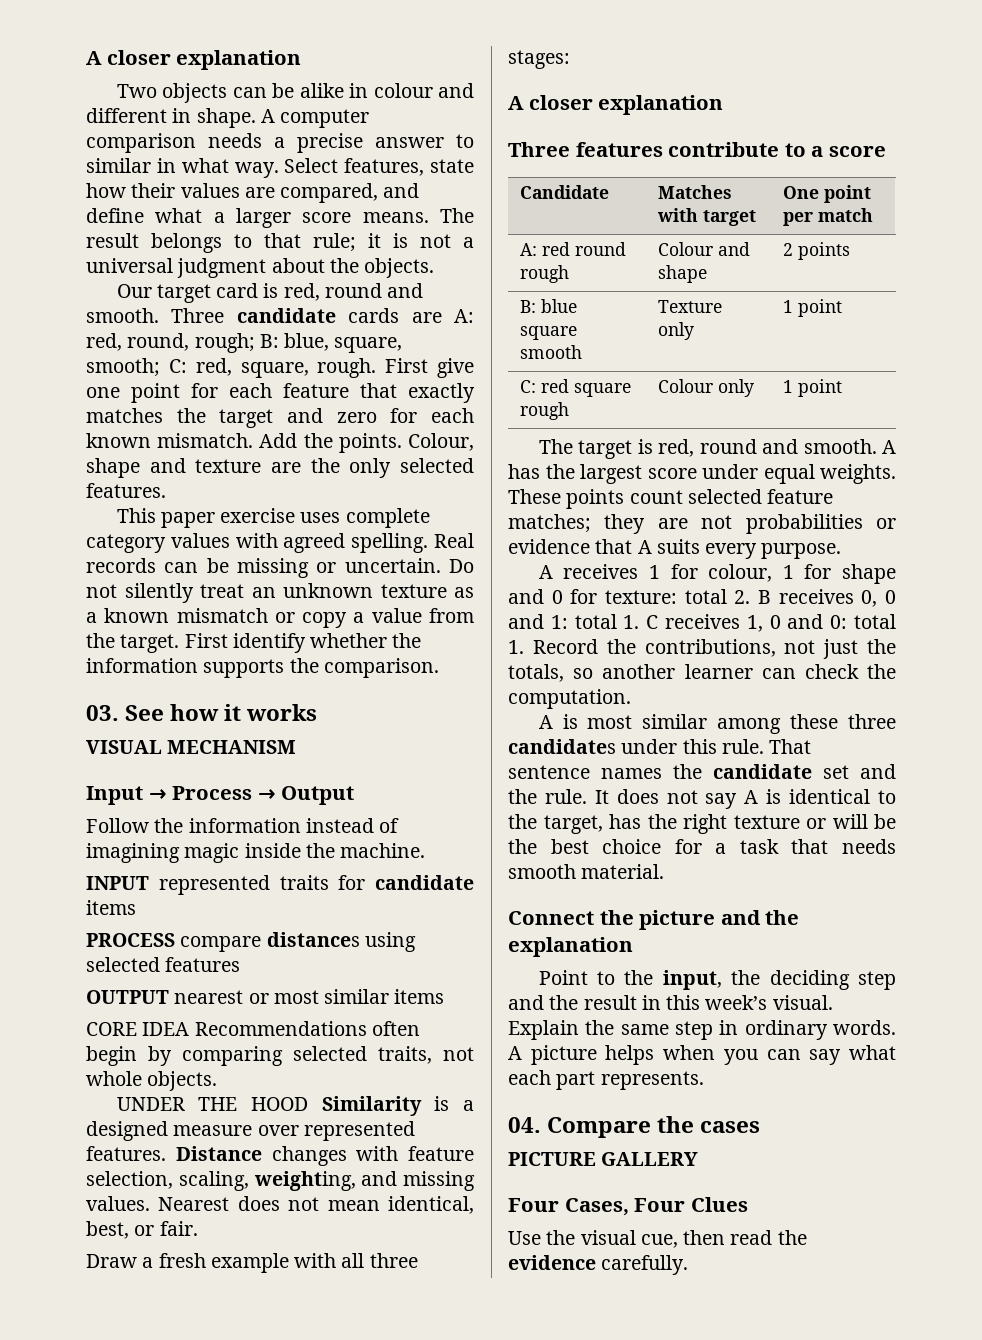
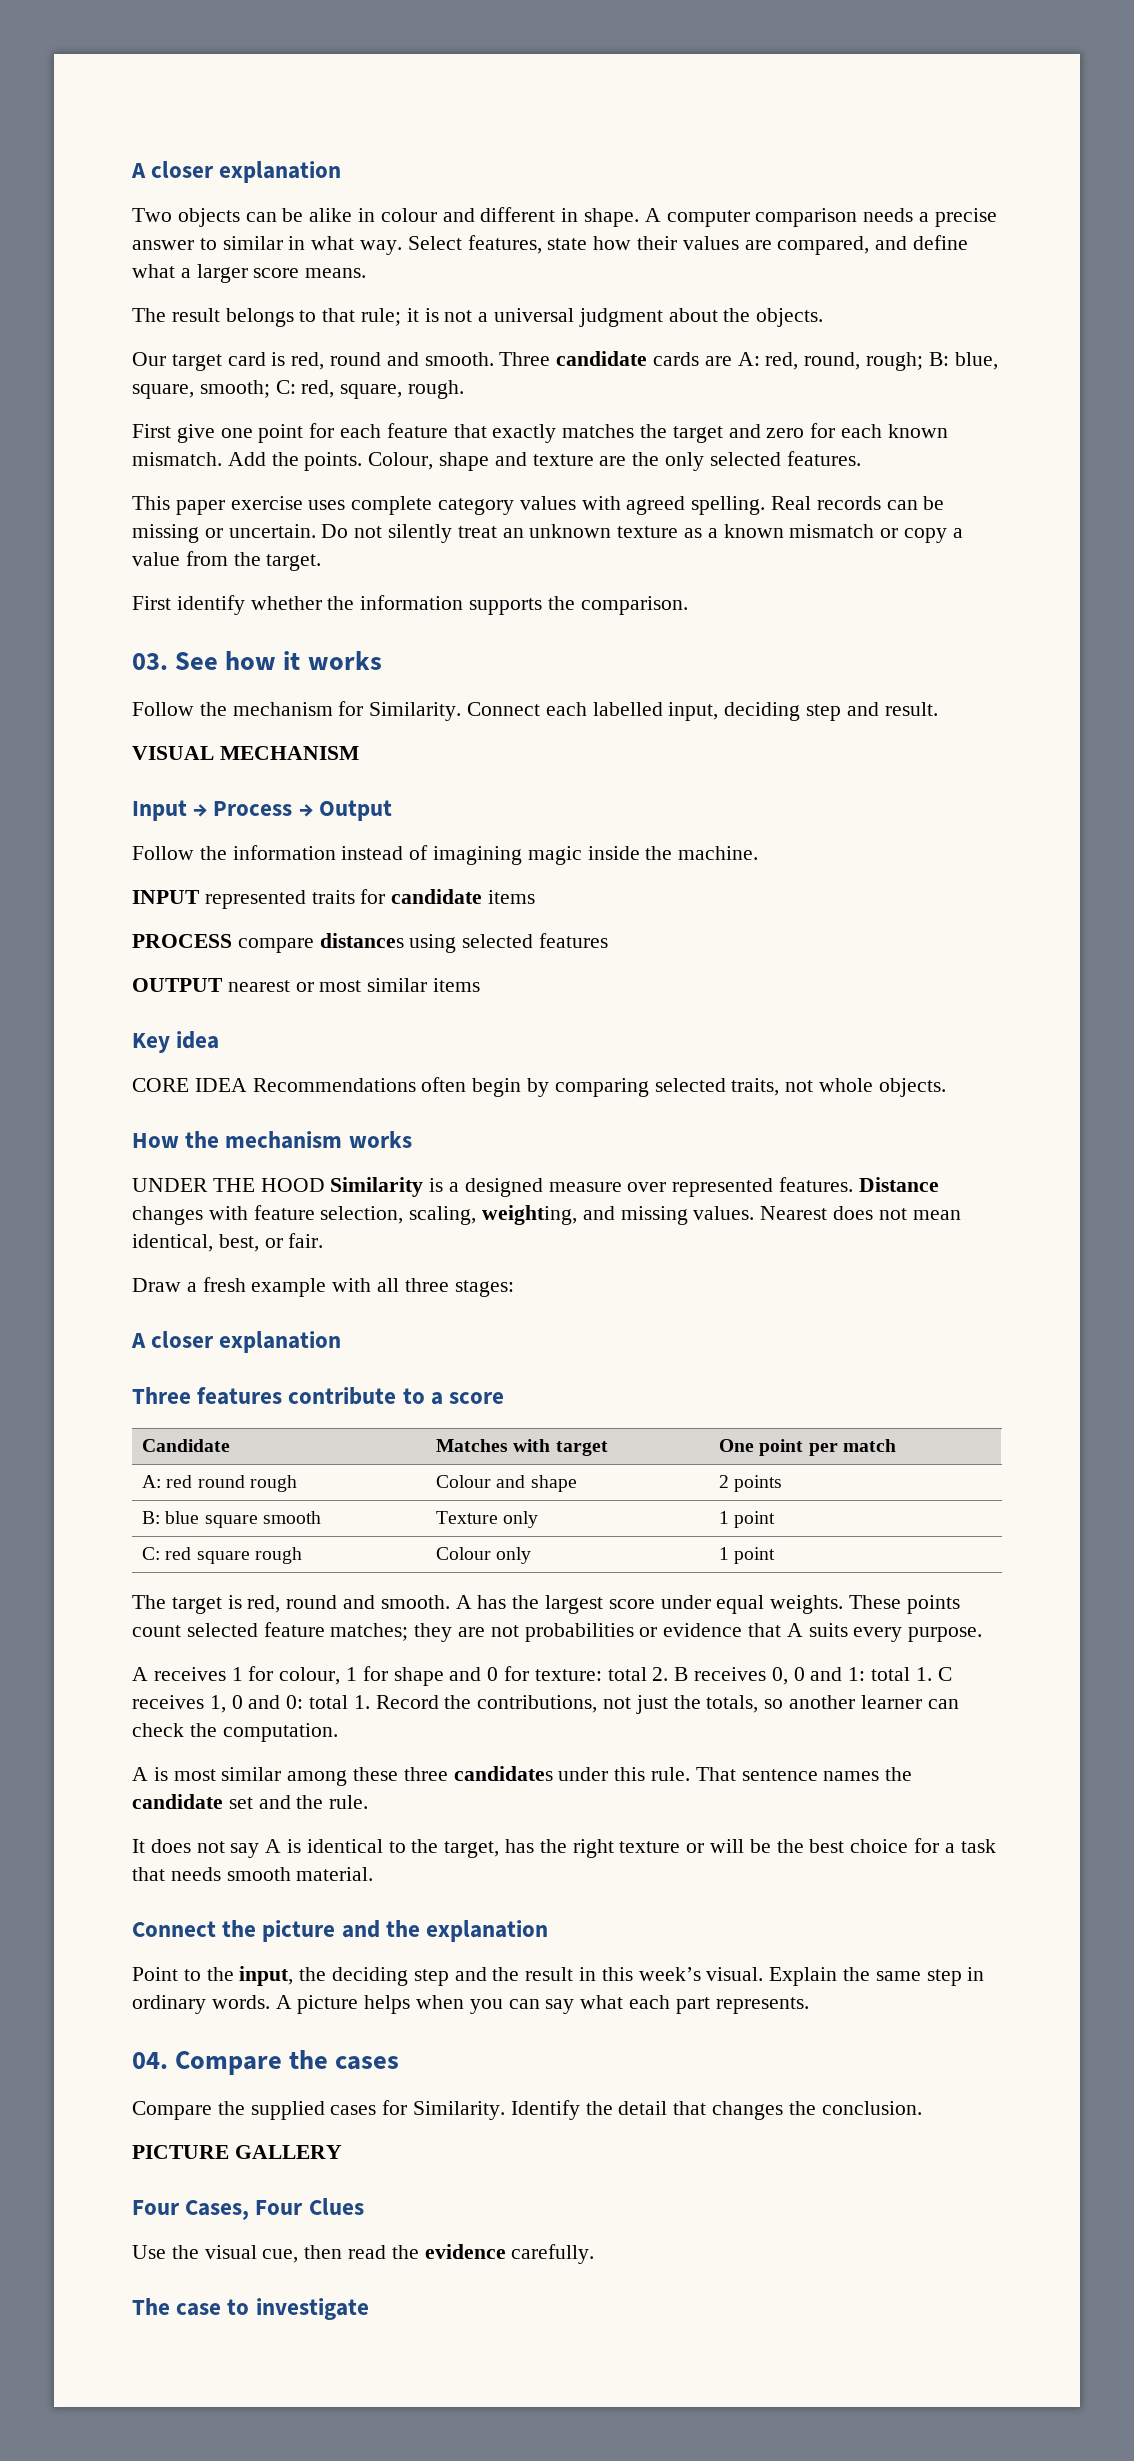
(429, 217) none -> (367, 273) //
(377, 368) none -> (465, 389) //
(180, 643) none -> (322, 562) //
(318, 712) none -> [132,701,938,721] // Follow the mechanism for Similarity. Connect each labelled input, deciding step and result.
(445, 996) none -> [132,1031,220,1053] // Key idea
(218, 1081) none -> [132,1131,412,1149] // How the mechanism works
(587, 796) none -> (369, 1802) //
(761, 1127) none -> [132,2100,922,2120] // Compare the supplied cases for Similarity. Identify the detail that changes the conclusion.
(689, 1265) none -> [132,2298,369,2320] // The case to investigate

